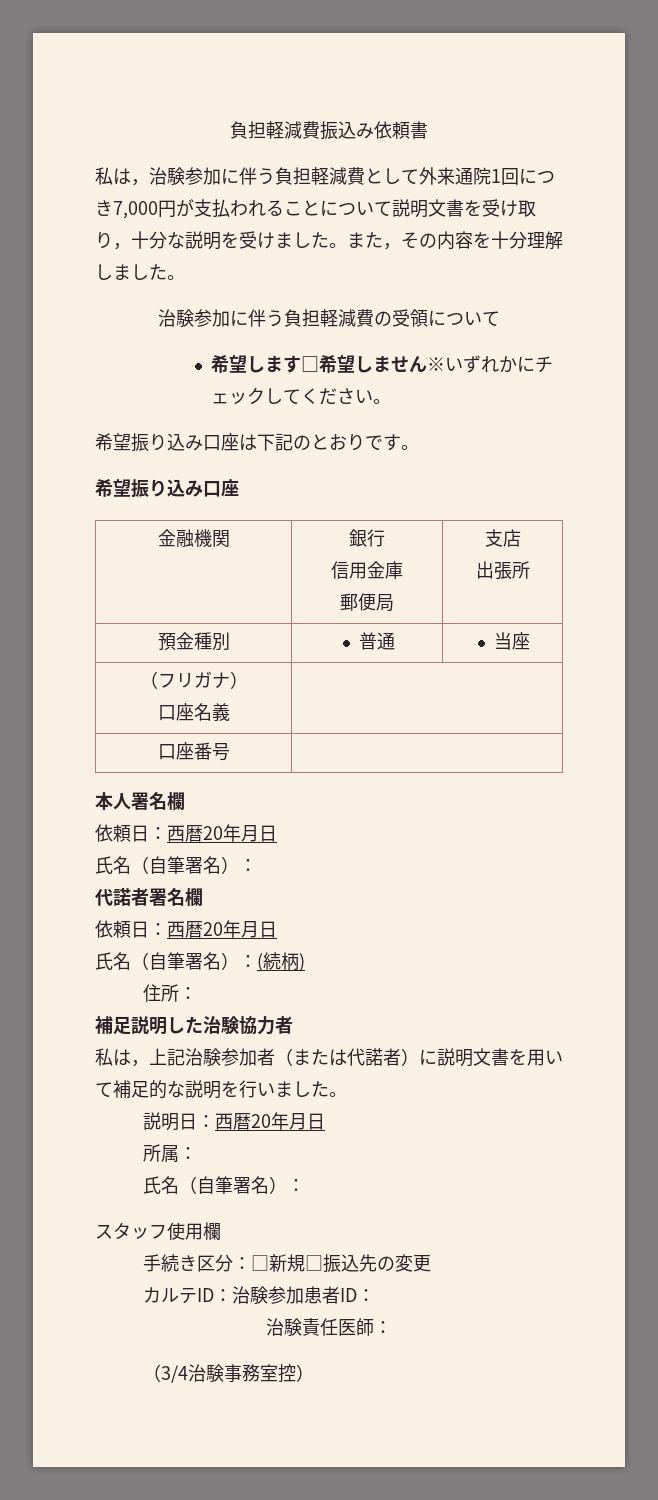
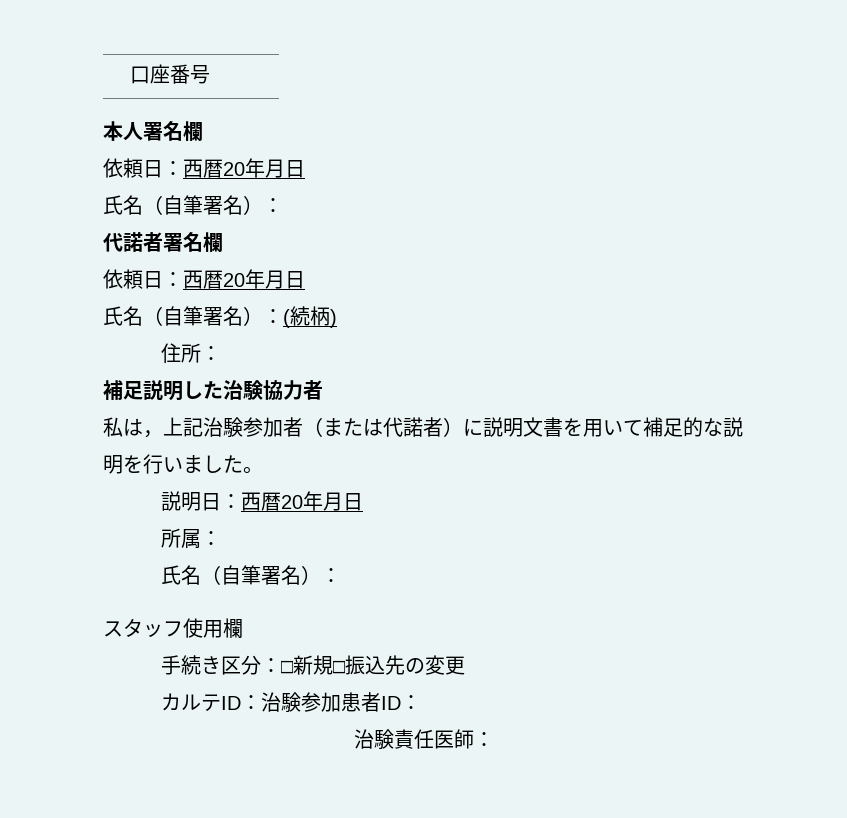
[230,121,428,140] [95,167,555,186] [95,199,536,219] [95,231,563,250] [95,264,185,280] [158,309,500,328] [211,355,554,373] [211,387,392,405] [95,433,419,452] [95,479,239,497] [157,529,230,547] [349,529,385,547] [331,561,403,579] [340,593,394,612] [484,529,521,547] [475,561,530,580] [157,632,230,651] [358,632,395,650] [494,632,531,650] [139,671,248,689] [157,703,230,721] 負担軽減費振込み依頼書 // 私は，治験参加に伴う負担軽減費として外来通院1回につき7,000円が支払われることについて説明文書を受け取り，十分な説明を受けました。また，その内容を十分理解しました。 // 治験参加に伴う負担軽減費の受領について // 希望します□希望しません※いずれかにチェックしてください。 // 希望振り込み口座は下記のとおりです。 // 希望振り込み口座 // 金融機関 | 銀行 // 信用金庫 // 郵便局 | 支店 // 出張所 // 預金種別 | 普通 | 当座 // （フリガナ） // 口座名義 | // -> (130, 75) none
[143,1364,315,1383] // （3/4治験事務室控） -> (494, 739) none

